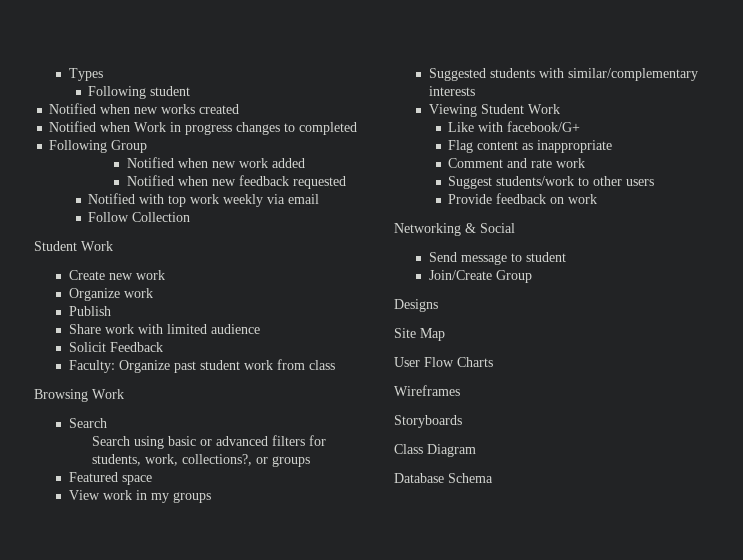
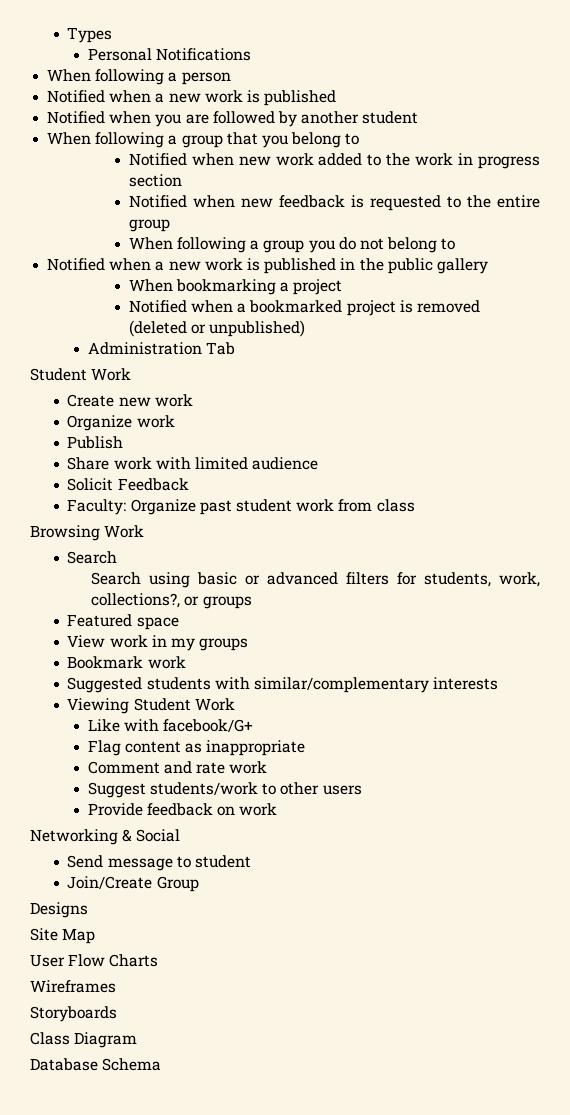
[88,86,191,99] [49,103,240,114] [49,121,358,135] [49,140,148,153] Following student // Notified when new works created // Notified when Work in progress changes to completed // Following Group -> [87,48,252,61] [47,69,231,85] [47,90,337,106] [47,111,419,127] [47,132,360,148] Personal Notifications // When following a person // Notified when a new work is published // Notified when you are followed by another student // When following a group that you belong to
(306, 163) none -> [367,153,540,169] [128,174,182,187] to the work in progress section
(290, 180) none -> [350,195,364,208] is
[88,193,320,207] [88,212,191,222] // Notified with top work weekly via email // Follow Collection -> [446,195,540,208] [128,219,170,232] [128,237,456,253] [47,258,488,274] [128,279,343,295] [128,300,480,316] [128,320,306,337] [87,342,236,355] to the entire group // When following a group you do not belong to // Notified when a new work is published in the public gallery // When bookmarking a project // Notified when a bookmarked project is removed (deleted or unpublished) // Administration Tab
(211, 497) none -> [67,656,186,669] // Bookmark work

